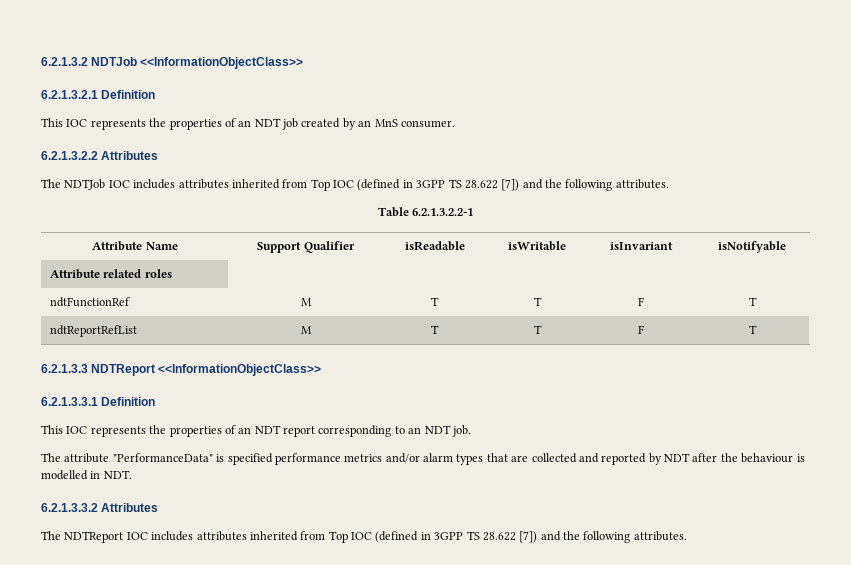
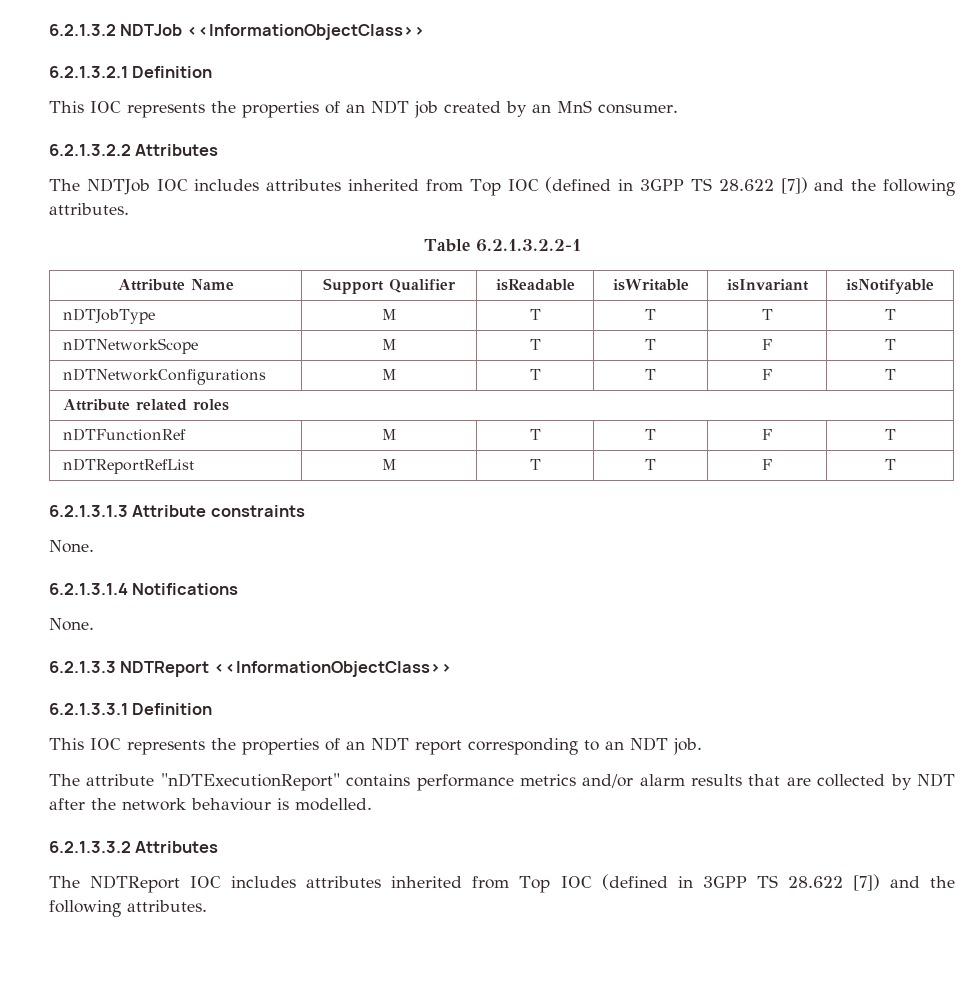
[50,269,172,279] [50,297,131,307] [300,298,312,306] [431,297,439,306] [533,297,542,306] [638,297,644,306] [748,297,757,306] [50,325,138,337] [300,326,312,334] [431,325,439,334] [533,325,542,334] [638,325,644,334] [748,325,757,334] Attribute related roles // ndtFunctionRef | M | T | T | F | T // ndtReportRefList | M | T | T | F | T -> [62,308,155,324] [381,309,397,320] [529,309,541,320] [645,309,656,320] [761,309,773,320] [884,309,896,320] [62,338,198,354] [381,339,397,350] [529,339,541,350] [645,339,656,350] [762,339,772,350] [884,339,896,350] [62,368,266,385] [381,369,397,380] [529,369,541,380] [645,369,656,380] [762,369,772,380] [884,369,896,380] [62,399,229,411] [62,428,186,441] [381,429,397,440] [529,429,541,440] [645,429,656,440] [762,429,772,440] [884,429,896,440] [62,458,194,474] [381,459,397,470] [529,459,541,470] [645,459,656,470] [762,459,772,470] [884,459,896,470] [49,505,305,517] [49,540,94,553] [49,583,239,595] [49,618,94,631] nDTJobType | M | T | T | T | T // nDTNetworkScope | M | T | T | F | T // nDTNetworkConfigurations | M | T | T | F | T // Attribute related roles // nDTFunctionRef | M | T | T | F | T // nDTReportRefList | M | T | T | F | T // 6.2.1.3.1.3 Attribute constraints // None. // 6.2.1.3.1.4 Notifications // None.
[112,453,273,465] "PerformanceData" is specified -> [160,773,411,791] "nDTExecutionReport" contains
[456,454,484,465] types -> [691,774,743,786] results
[578,453,647,465] and reported -> (886, 780) none
(738, 457) none -> [122,798,186,811] network
[41,470,132,480] modelled in NDT. -> [295,798,372,811] modelled.

